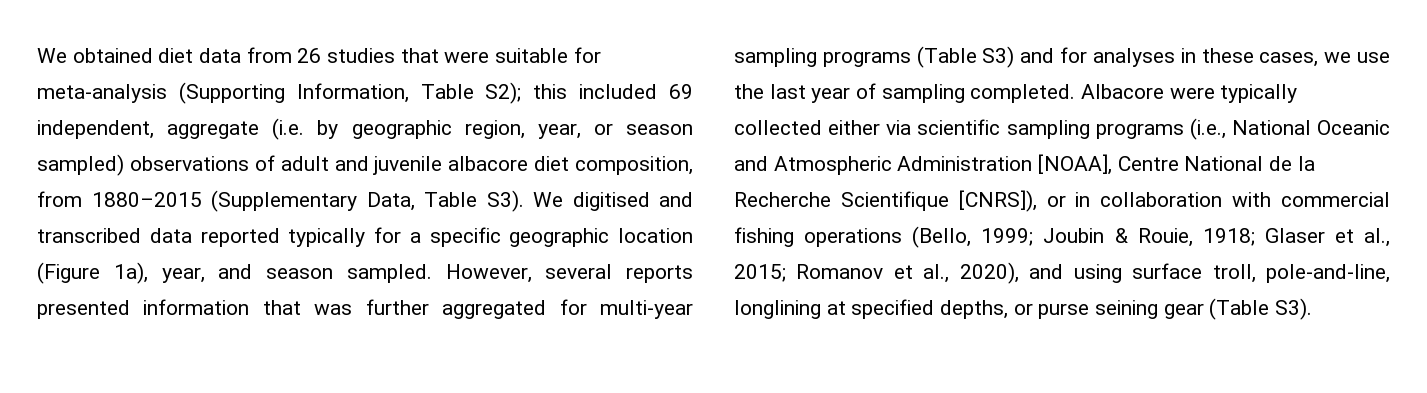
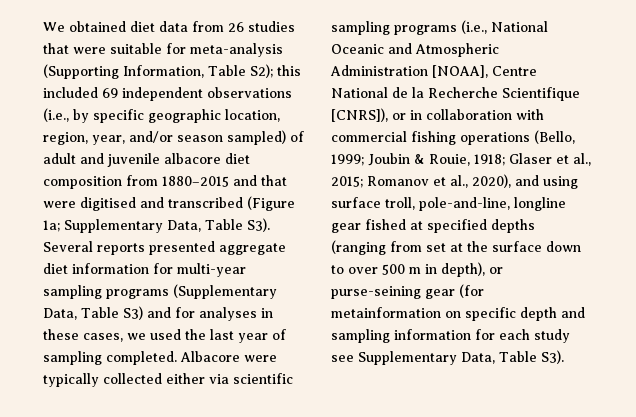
[37,118,452,140] independent, aggregate (i.e. by geographic -> [122,87,292,101] [43,108,280,123] independent observations (i.e., by specific geographic location,
[593,123,613,135] or -> [129,131,173,143] and/or
[129,156,249,171] observations -> (286, 137) none
[575,156,693,175] composition, -> [43,176,122,189] composition
[211,190,693,212] [37,227,693,247] [37,262,693,284] [37,299,547,319] (Supplementary Data, Table S3). We digitised and transcribed data reported typically for a specific geographic location (Figure 1a), year, and season sampled. However, several reports presented information that was further aggregated -> [233,175,287,186] [43,196,295,211] [43,218,270,233] [43,241,286,255] [43,263,149,274] and that were digitised and transcribed (Figure 1a; Supplementary Data, Table S3). Several reports presented aggregate diet information
[916,46,977,68] (Table -> [173,284,277,299] [43,307,119,320] (Supplementary Data, Table
[1357,52,1390,63] use -> [150,329,181,340] used
[734,298,1270,320] longlining at specified depths, or purse seining gear (Table -> [514,197,566,211] [331,219,535,233] [331,240,581,255] [331,262,503,277] [331,284,484,299] [331,307,585,321] [331,329,570,343] [331,351,537,365] longline gear fished at specified depths (ranging from set at the surface down to over 500 m in depth), or purse-seining gear (for metainformation on specific depth and sampling information for each study see Supplementary Data, Table

